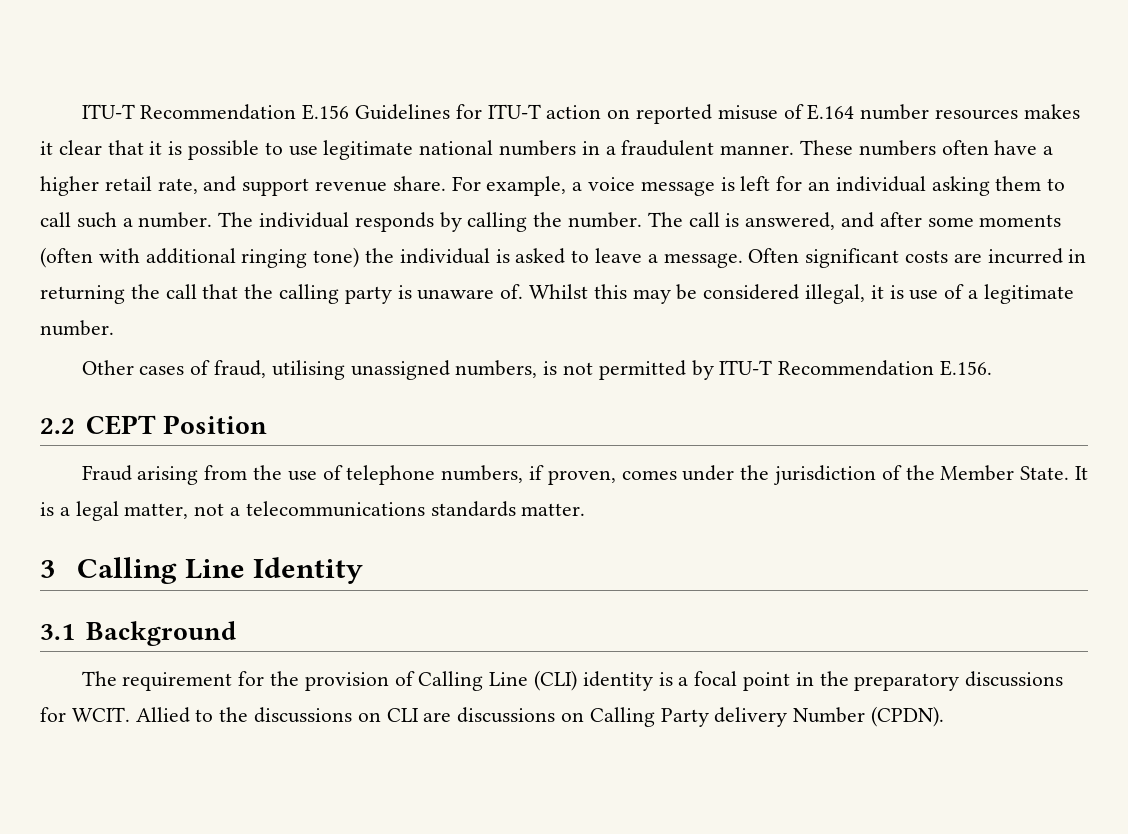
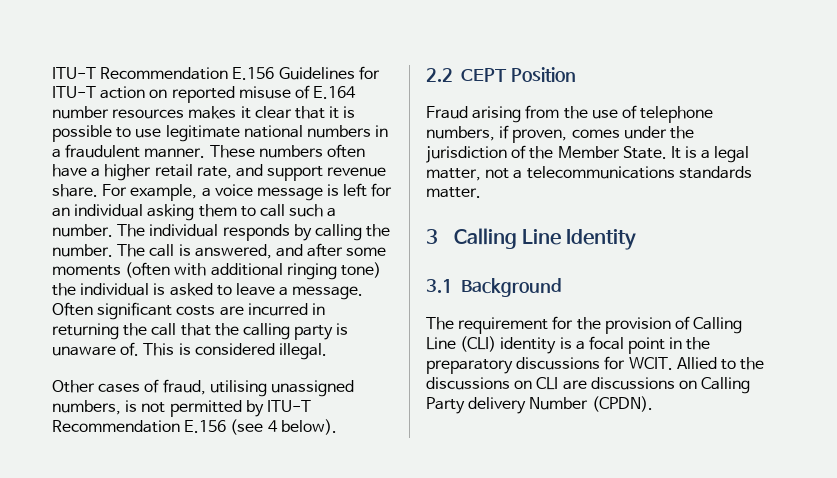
[529,284,1074,304] [40,320,114,336] Whilst this may be considered illegal, it is use of a legitimate number. -> [143,343,327,360] This is considered illegal.
[939,360,992,376] E.156. -> [184,419,337,435] E.156 (see 4 below).

